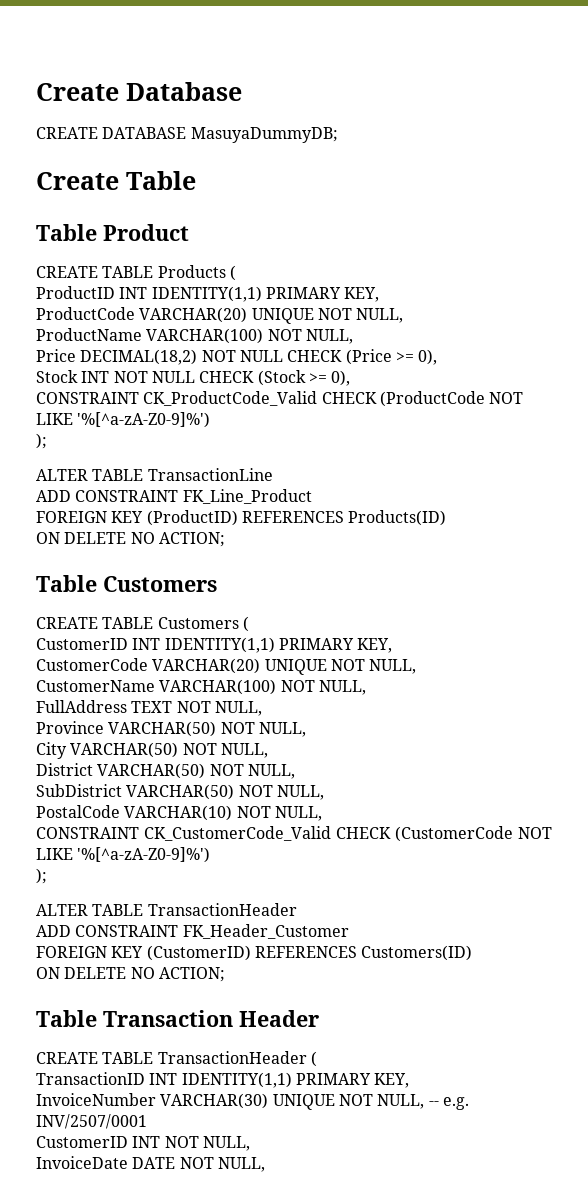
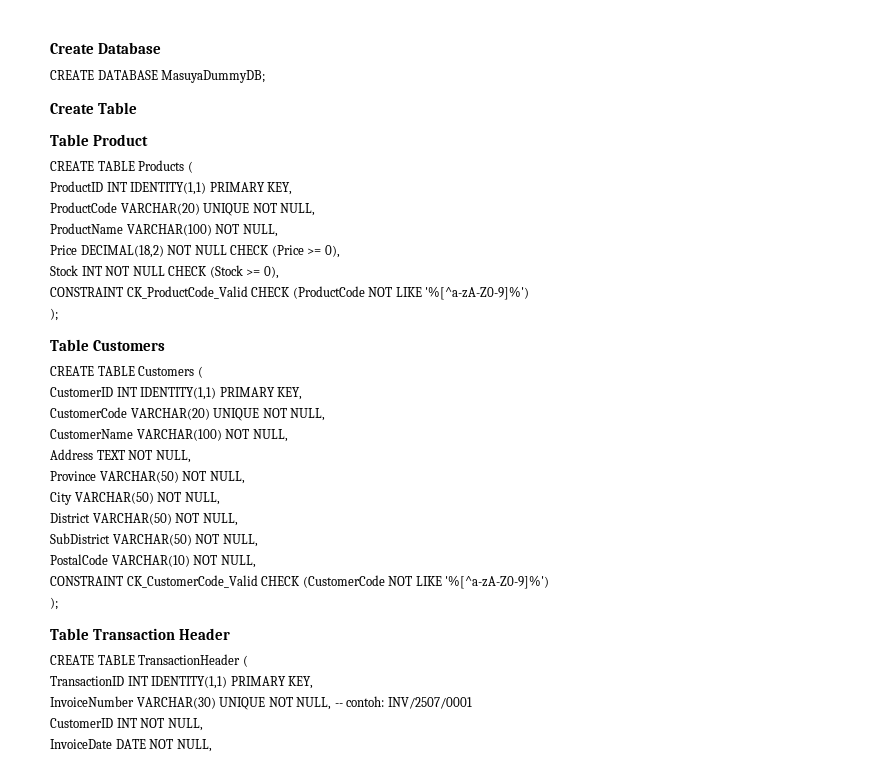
[36,468,273,481] [36,489,312,504] [36,510,447,526] [36,532,225,547] // ALTER TABLE TransactionLine // ADD CONSTRAINT FK_Line_Product // FOREIGN KEY (ProductID) REFERENCES Products(ID) // ON DELETE NO ACTION; -> (58, 314) none
[36,700,127,713] FullAddress -> [50,449,93,460] Address
[36,903,297,916] [36,924,349,939] [36,945,473,961] [36,967,225,982] // ALTER TABLE TransactionHeader // ADD CONSTRAINT FK_Header_Customer // FOREIGN KEY (CustomerID) REFERENCES Customers(ID) // ON DELETE NO ACTION; -> (58, 603) none
[442,1097,469,1110] e.g. -> [346,696,385,707] contoh:

